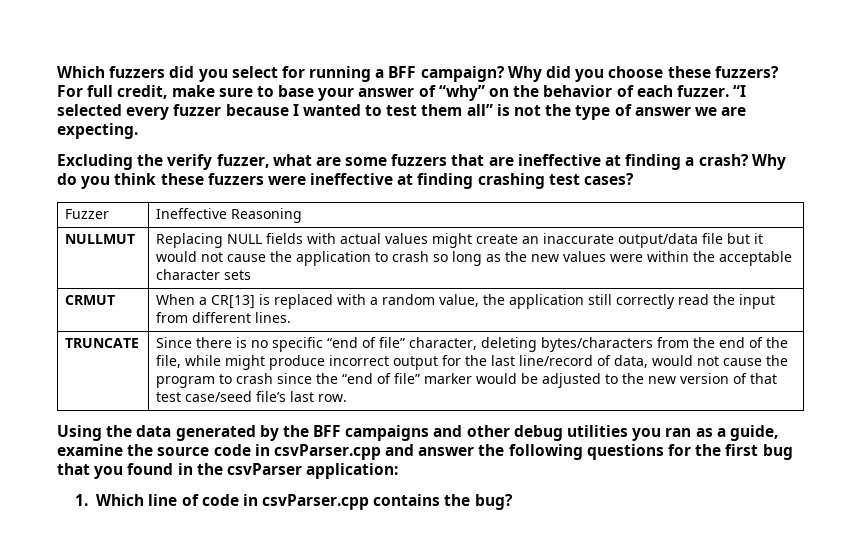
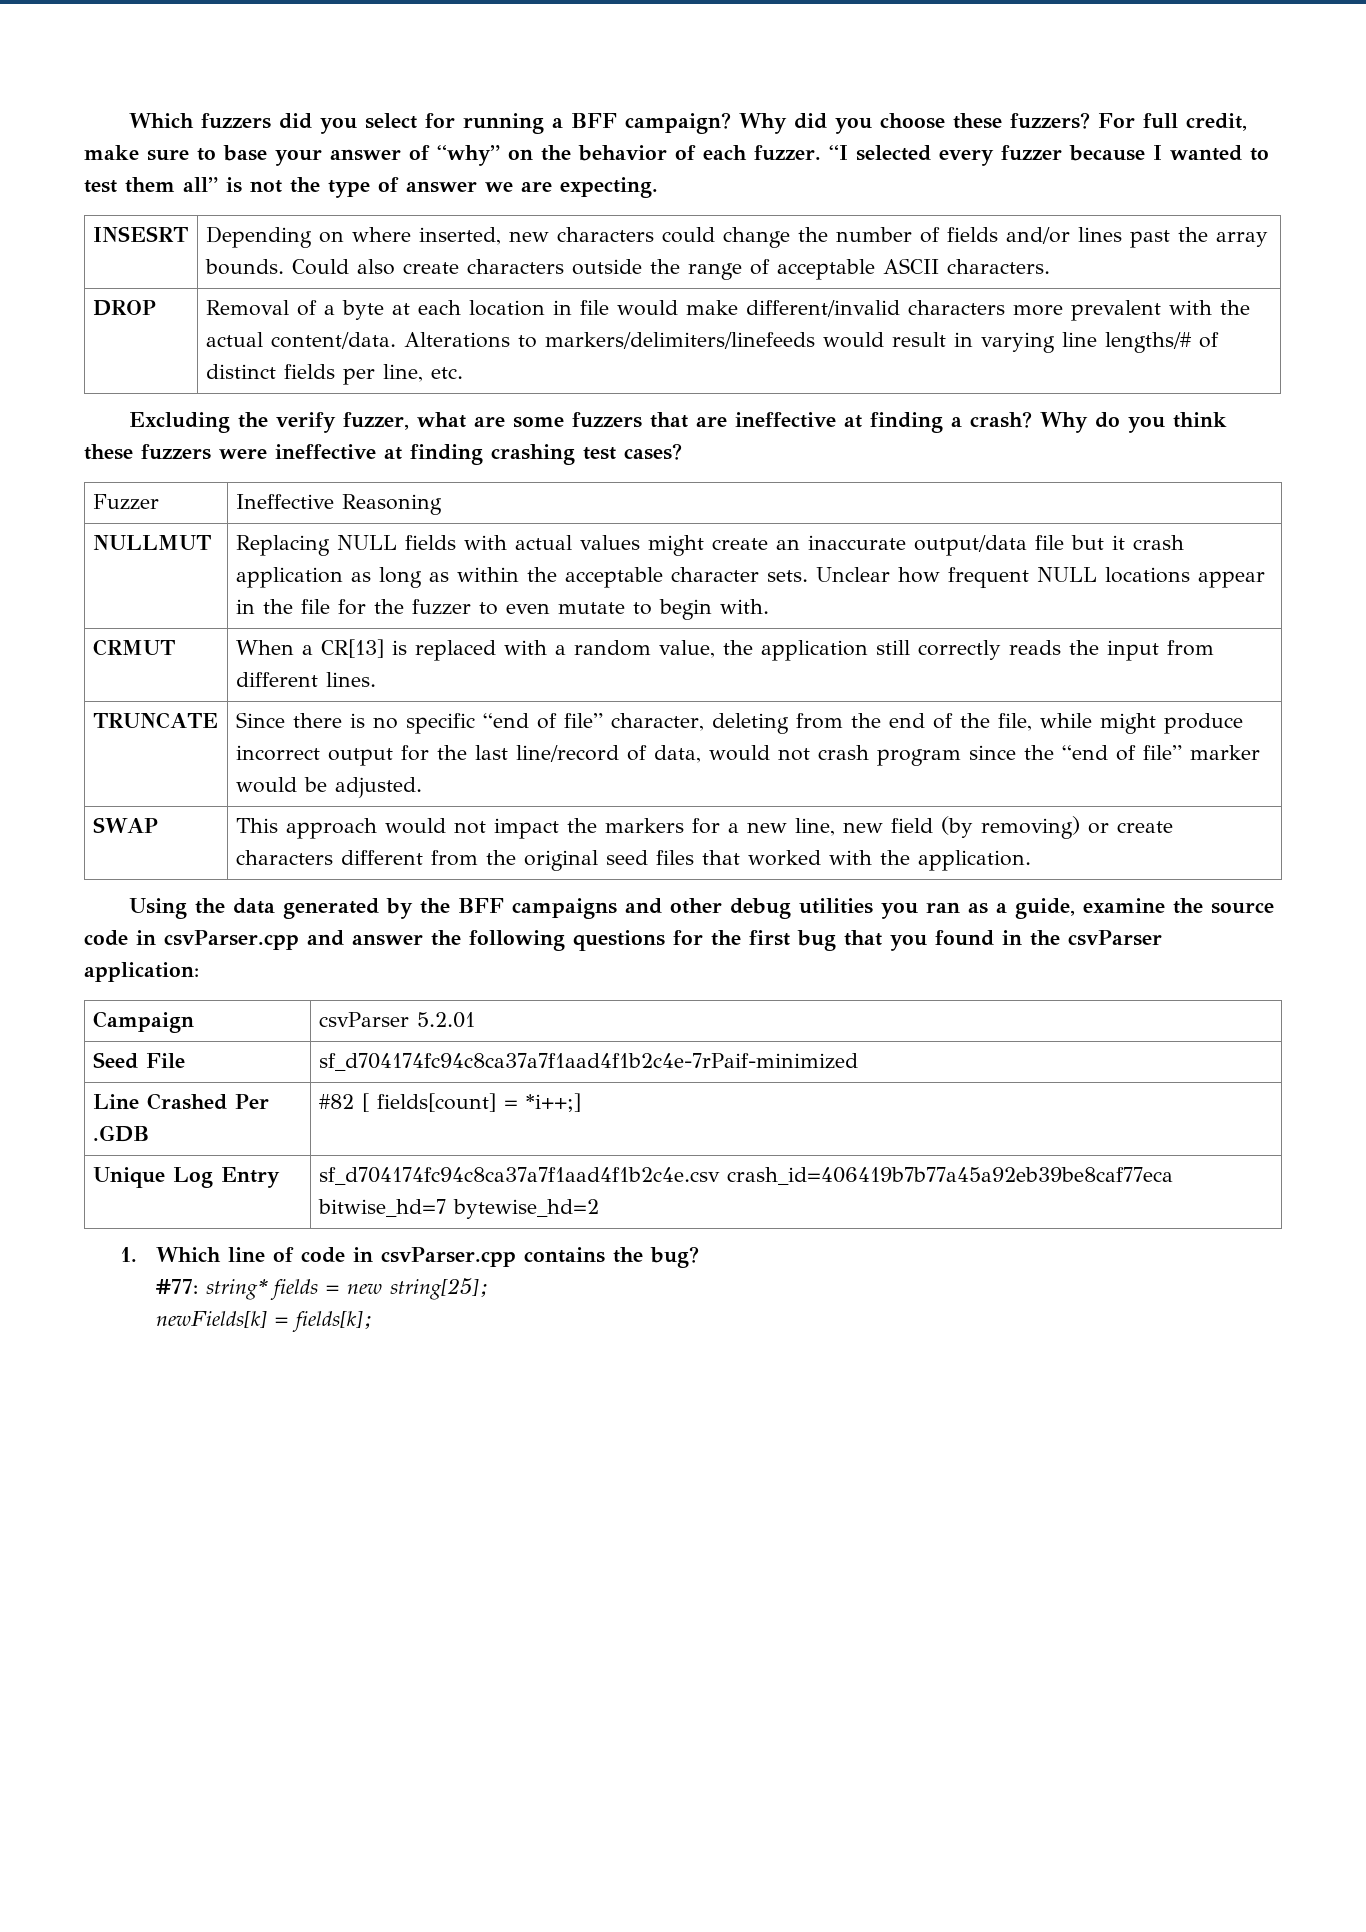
(138, 131) none -> [92,226,188,242] [205,226,1268,248] [204,258,1050,280] [92,300,156,316] [205,300,1250,321] [205,332,1219,353] [205,364,463,385] // INSESRT | Depending on where inserted, new characters could change the number of fields and/or lines past the array bounds. Could also create characters outside the range of acceptable ASCII characters. // DROP | Removal of a byte at each location in file would make different/invalid characters more prevalent with the actual content/data. Alterations to markers/delimiters/linefeeds would result in varying line lengths/# of distinct fields per line, etc.
[156,251,793,266] [156,269,252,280] would not cause the application to crash so long as the new values were within the acceptable character sets -> [1132,535,1184,550] [235,567,1265,588] [235,599,769,620] crash application as long as within the acceptable character sets. Unclear how frequent NULL locations appear in the file for the fuzzer to even mutate to begin with.
[678,294,710,305] read -> [1008,640,1061,655] reads
[541,337,654,352] bytes/characters -> (789, 723) none
[723,355,789,366] [156,373,274,388] cause the program to crash -> [817,745,961,766] crash program
[542,373,778,388] [156,391,348,402] adjusted to the new version of that test case/seed file’s last row. -> [334,777,422,798] [92,817,158,833] [235,816,1173,839] [235,850,1031,871] adjusted. // SWAP | This approach would not impact the markers for a new line, new field (by removing) or create characters different from the original seed files that worked with the application.
(399, 471) none -> [92,1011,194,1033] [318,1012,475,1028] [92,1052,185,1069] [318,1053,858,1071] [92,1093,269,1110] [92,1125,149,1142] [318,1093,581,1112] [92,1167,280,1188] [318,1167,1173,1185] [317,1199,599,1219] // Campaign | csvParser 5.2.01 // Seed File | sf_d704174fc94c8ca37a7f1aad4f1b2c4e-7rPaif-minimized // Line Crashed Per .GDB | #82 [ fields[count] = *i++;] // Unique Log Entry | sf_d704174fc94c8ca37a7f1aad4f1b2c4e.csv crash_id=406419b7b77a45a92eb39be8caf77eca bitwise_hd=7 bytewise_hd=2
(513, 502) none -> [156,1278,490,1300] [156,1310,374,1332] // #77: string* fields = new string[25]; // newFields[k] = fields[k];

